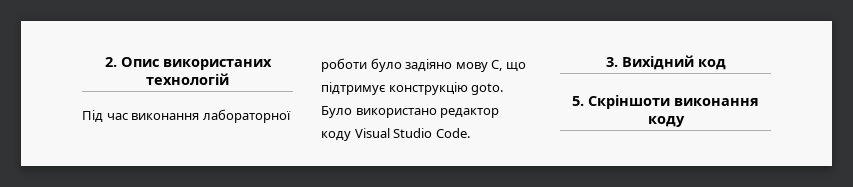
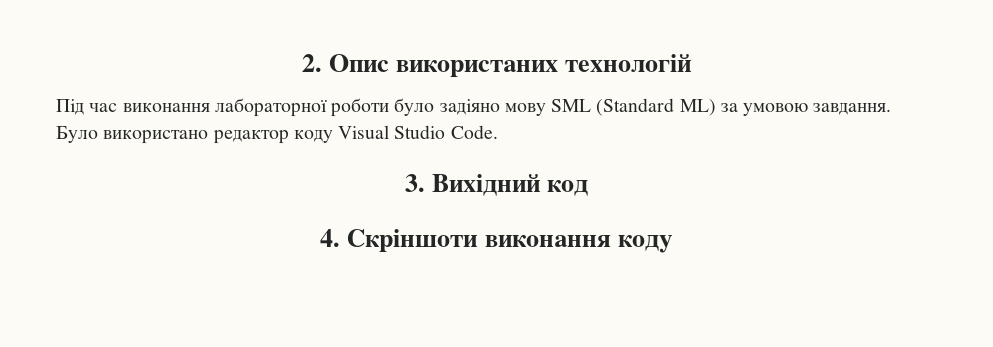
[491,60,526,72] [321,82,504,95] С, що підтримує конструкцію goto. -> [551,98,892,116] SML (Standard ML) за умовою завдання.
[572,96,584,106] 5. -> [320,229,341,247] 4.

